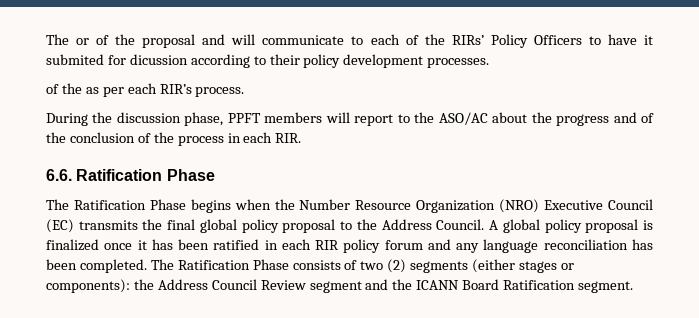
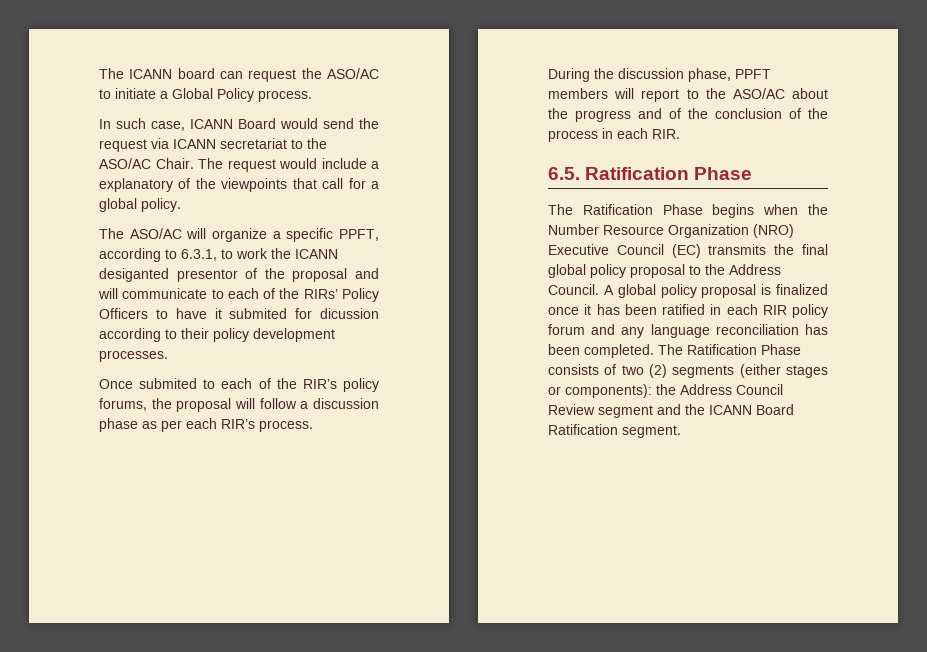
[46,34,90,45] The or -> [99,68,379,82] [99,88,312,102] [99,118,379,131] [99,138,327,152] [99,158,379,172] [99,178,379,192] [99,198,181,212] [99,228,379,242] [99,248,338,262] [99,268,238,282] The ICANN board can request the ASO/AC to initiate a Global Policy process. // In such case, ICANN Board would send the request via ICANN secretariat to the ASO/AC Chair. The request would include a explanatory of the viewpoints that call for a global policy. // The ASO/AC will organize a specific PPFT, according to 6.3.1, to work the ICANN desiganted presentor
[46,83,82,94] of the -> [99,378,379,392] [99,398,379,412] [99,418,138,432] Once submited to each of the RIR’s policy forums, the proposal will follow a discussion phase
[46,169,72,181] 6.6. -> [548,167,580,180] 6.5.

